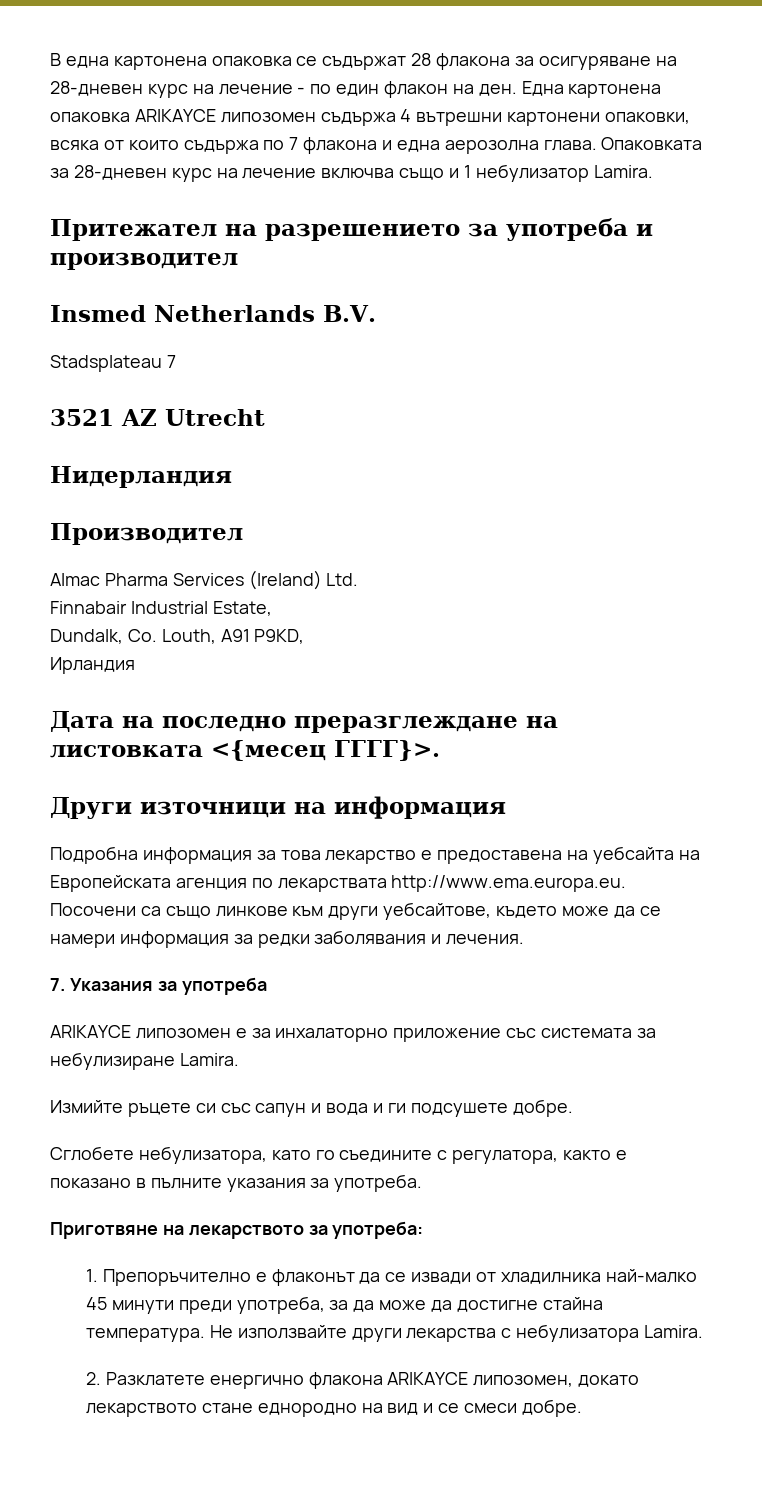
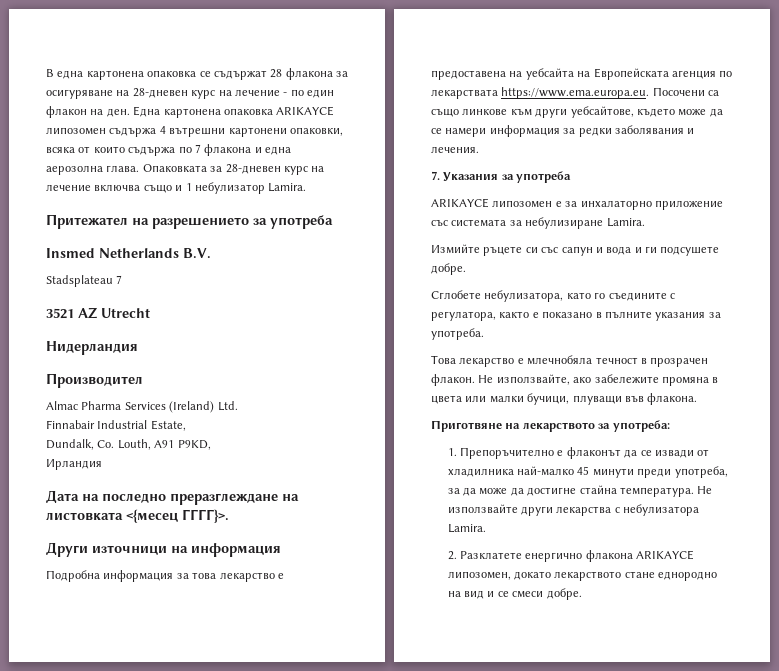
[636,224,653,236] [50,252,238,270] и производител -> (333, 222) none
[391,875,627,892] http://www.ema.europa.eu. -> [501,87,650,99] https://www.ema.europa.eu.
(423, 1183) none -> [431,355,709,367] [431,374,719,386] [431,393,698,405] // Това лекарство е млечнобяла течност в прозрачен флакон. Не използвайте, ако забележите промяна в цвета или малки бучици, плуващи във флакона.

